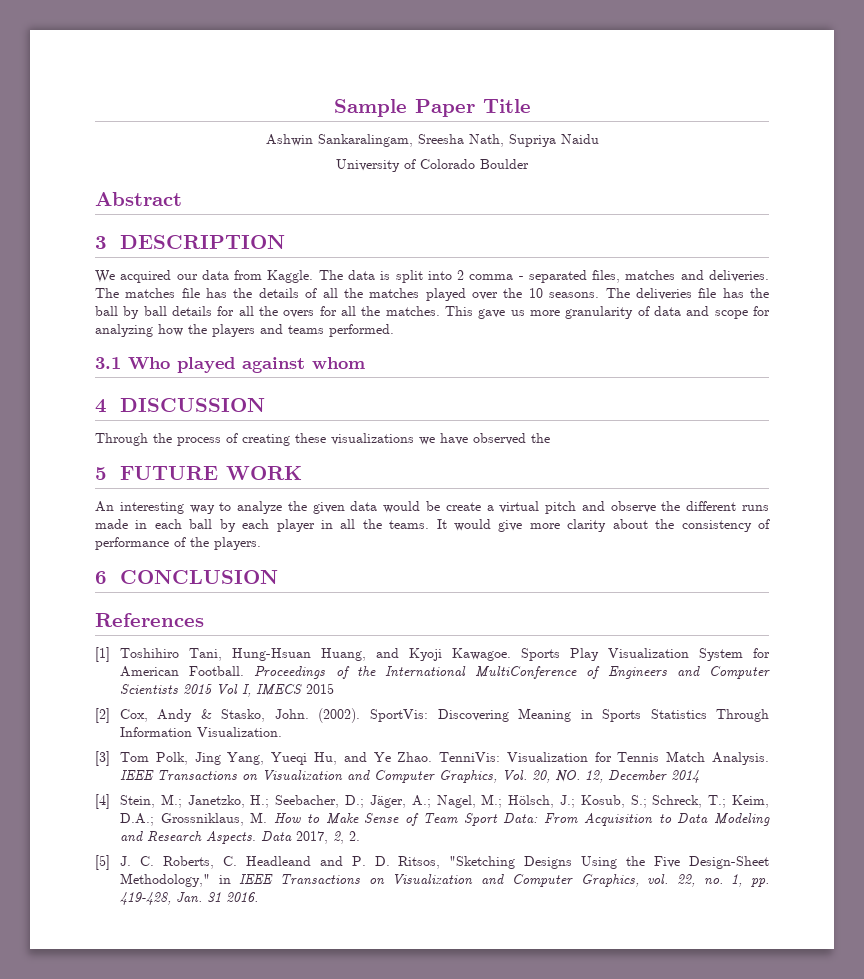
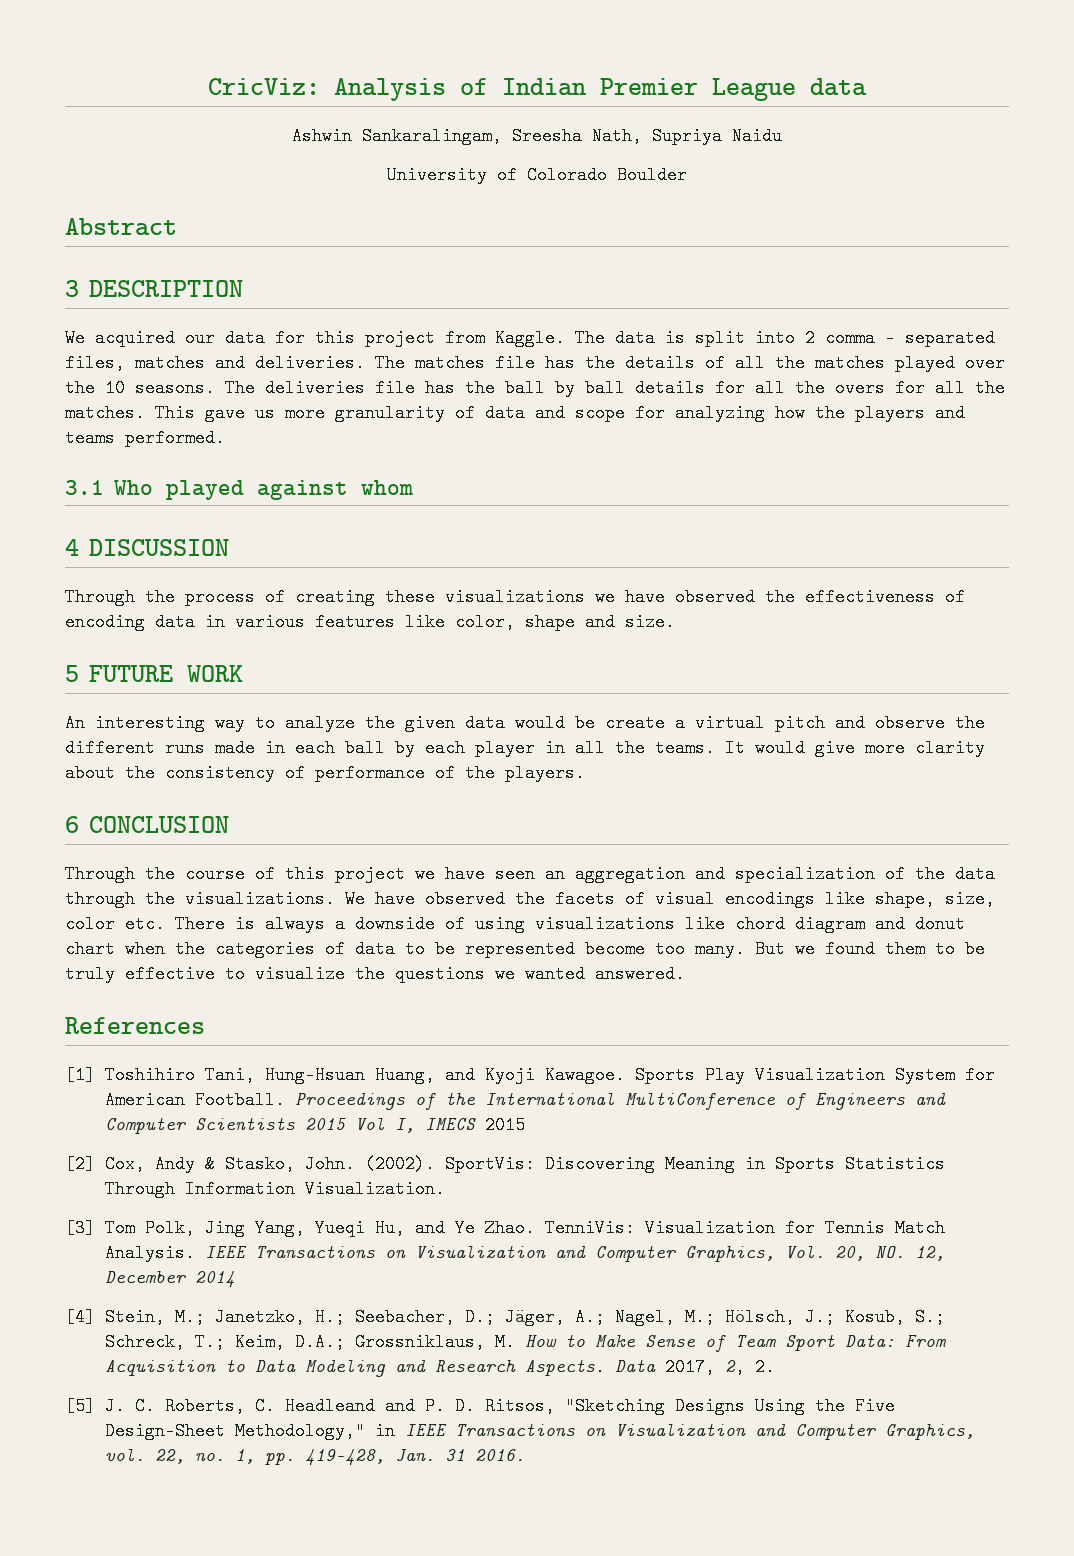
[333,99,531,117] Sample Paper Title -> [208,78,867,101] CricViz: Analysis of Indian Premier League data
(229, 275) none -> [275,329,435,347] for this project
(550, 438) none -> [805,588,965,606] [65,613,675,631] effectiveness of encoding data in various features like color, shape and size.
(278, 577) none -> [65,865,995,883] [65,890,995,908] [65,915,965,933] [65,940,985,958] [65,965,685,983] // Through the course of this project we have seen an aggregation and specialization of the data through the visualizations. We have observed the facets of visual encodings like shape, size, color etc. There is always a downside of using visualizations like chord diagram and donut chart when the categories of data to be represented become too many. But we found them to be truly effective to visualize the questions we wanted answered.

